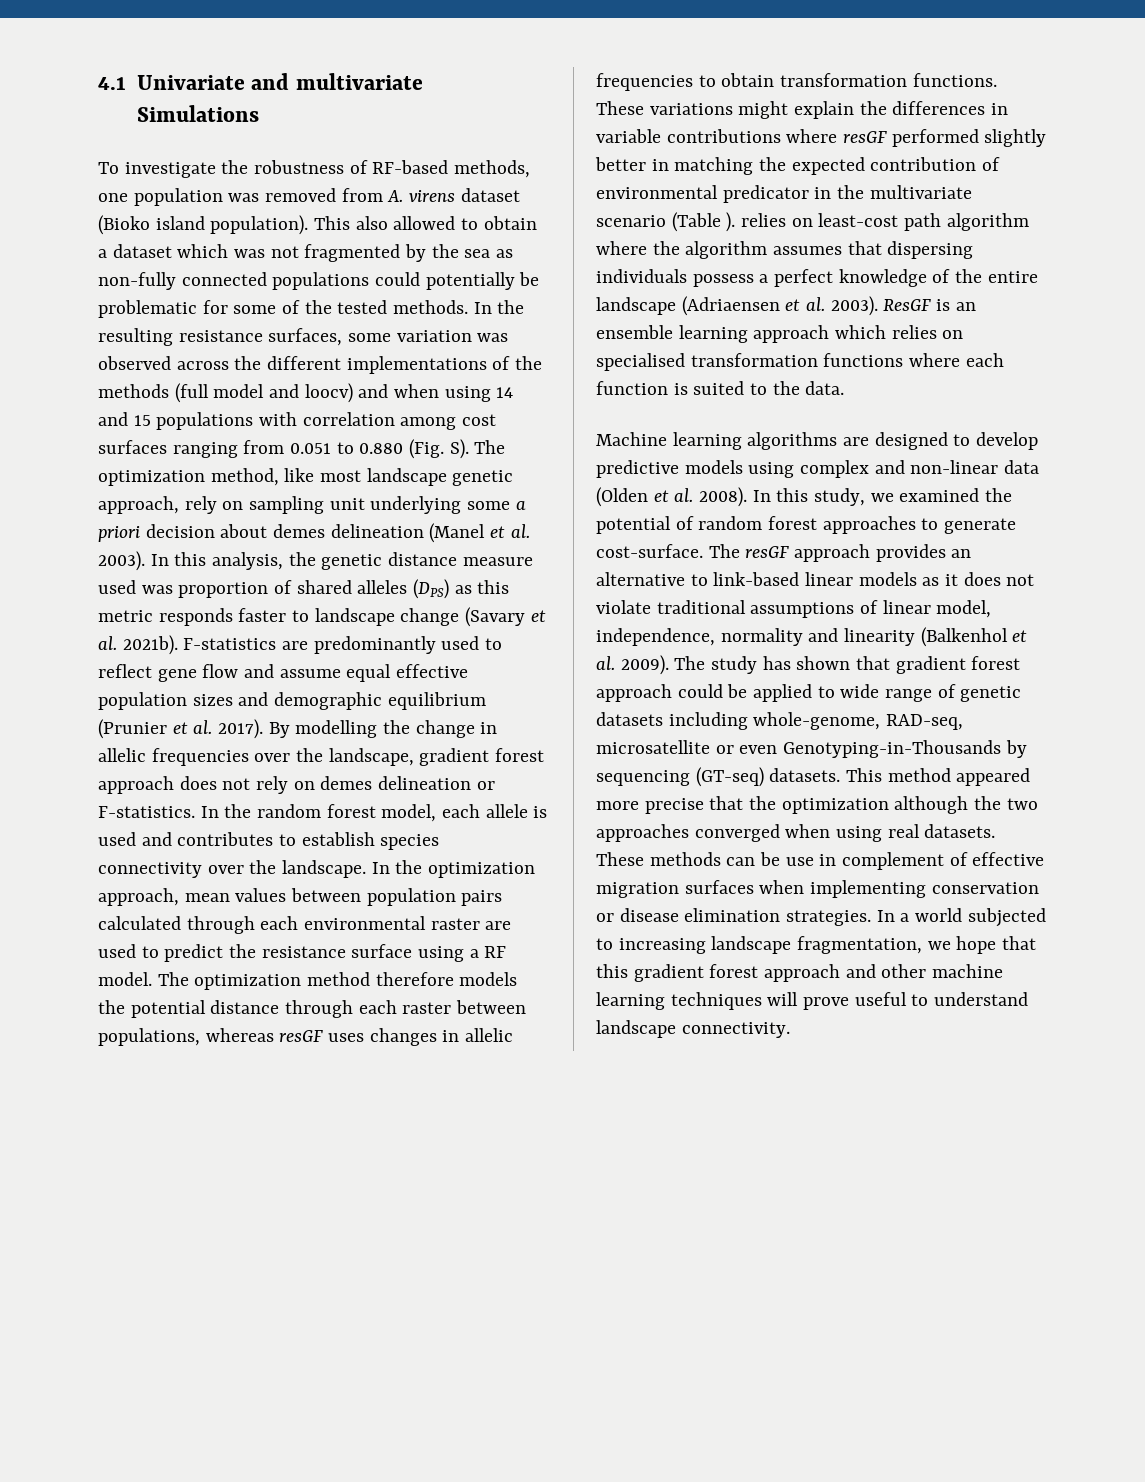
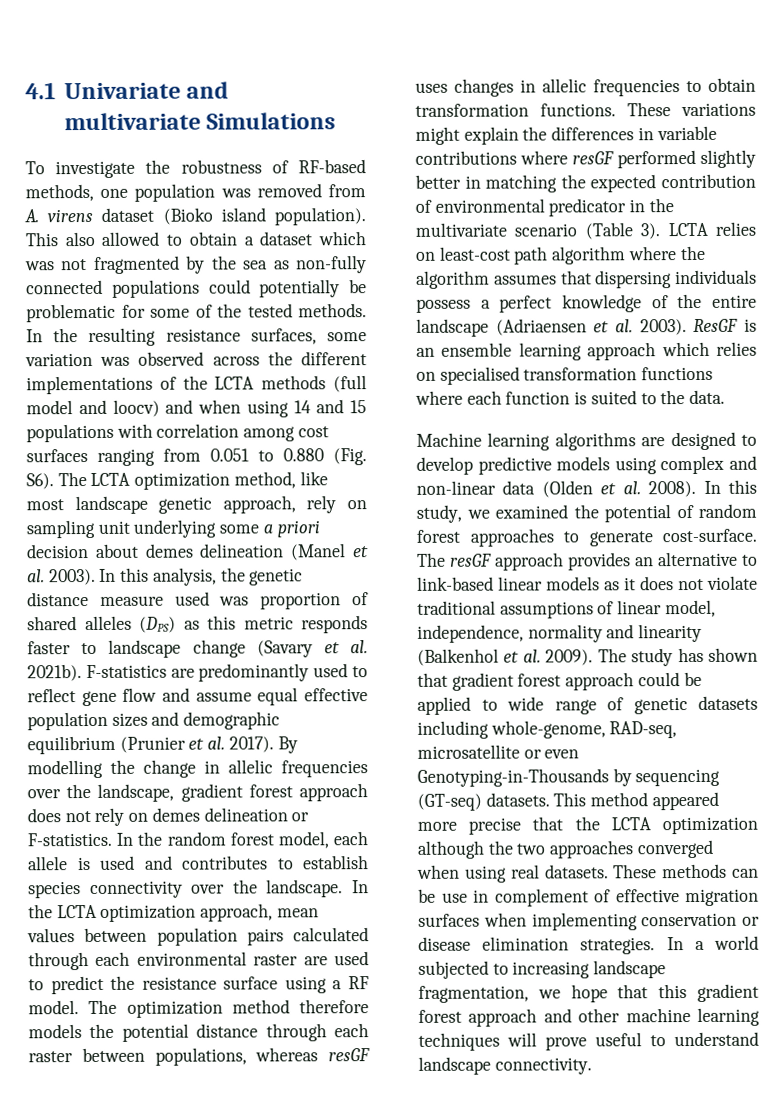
(543, 363) none -> [214,376,255,390] LCTA
[449,439,506,459] S). The -> [26,472,131,490] S6). The LCTA
(423, 867) none -> [56,904,97,919] LCTA
[726,212,736,232] ). -> [640,222,708,240] 3). LCTA
(777, 803) none -> [610,817,651,831] LCTA

